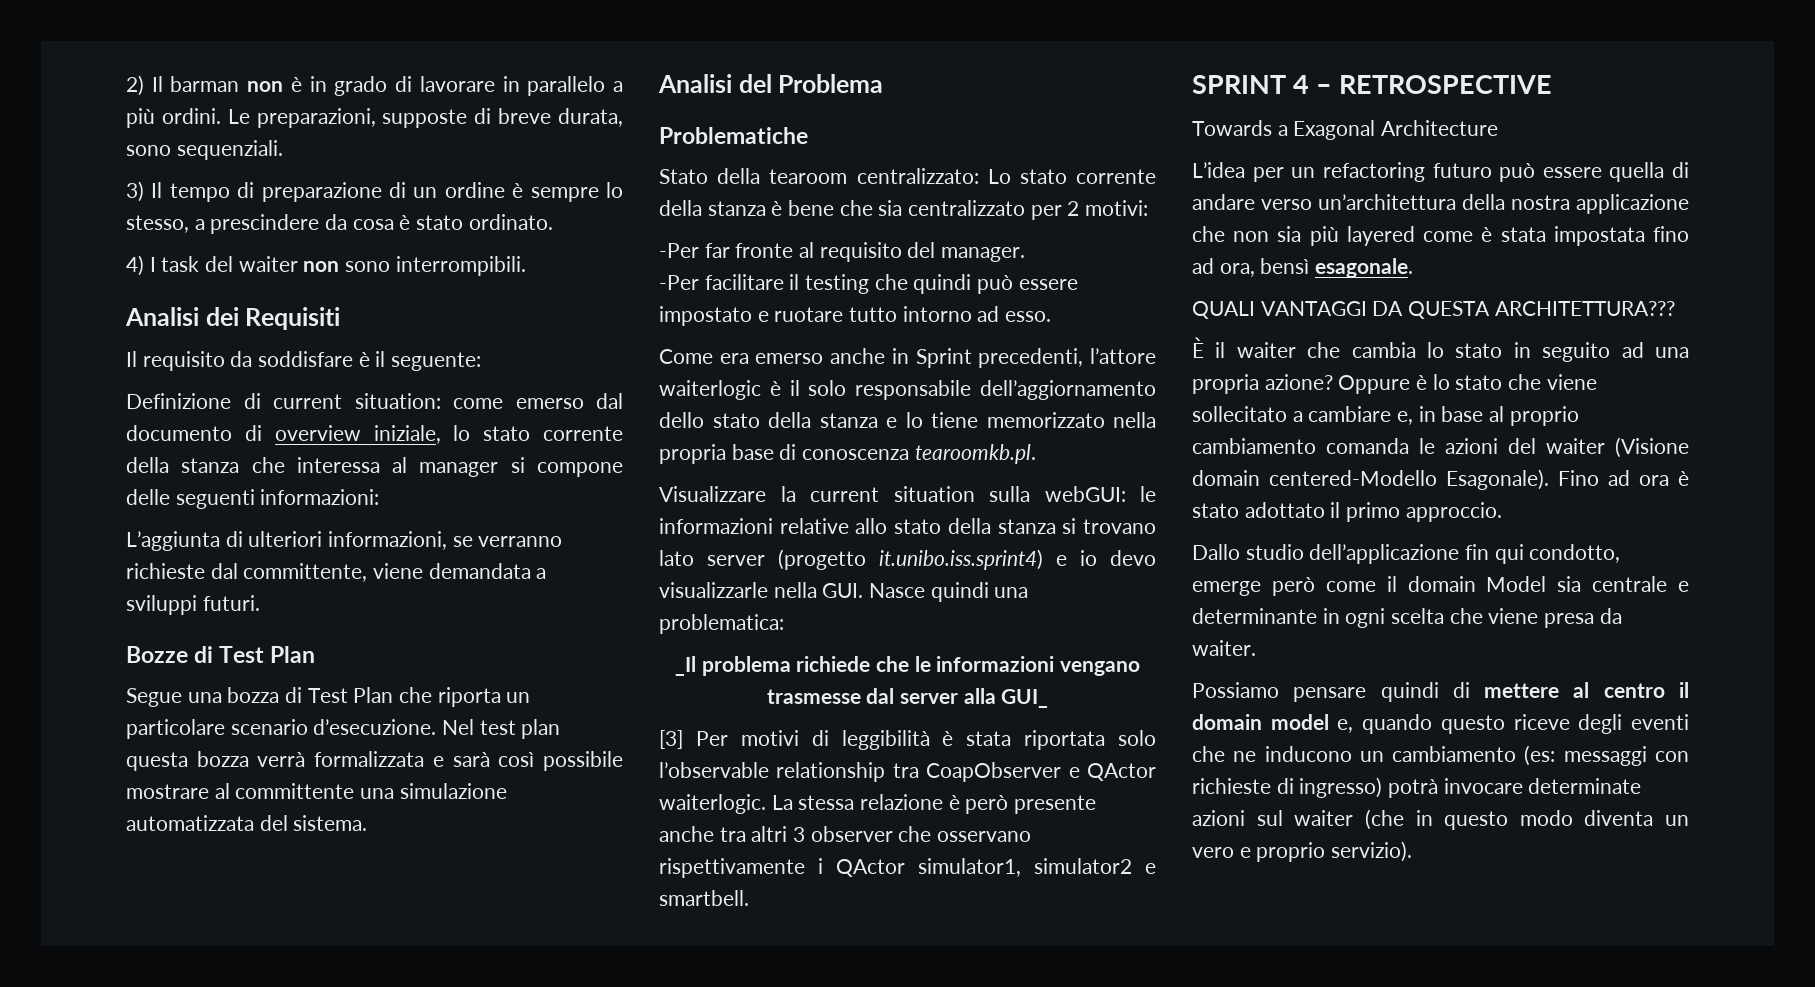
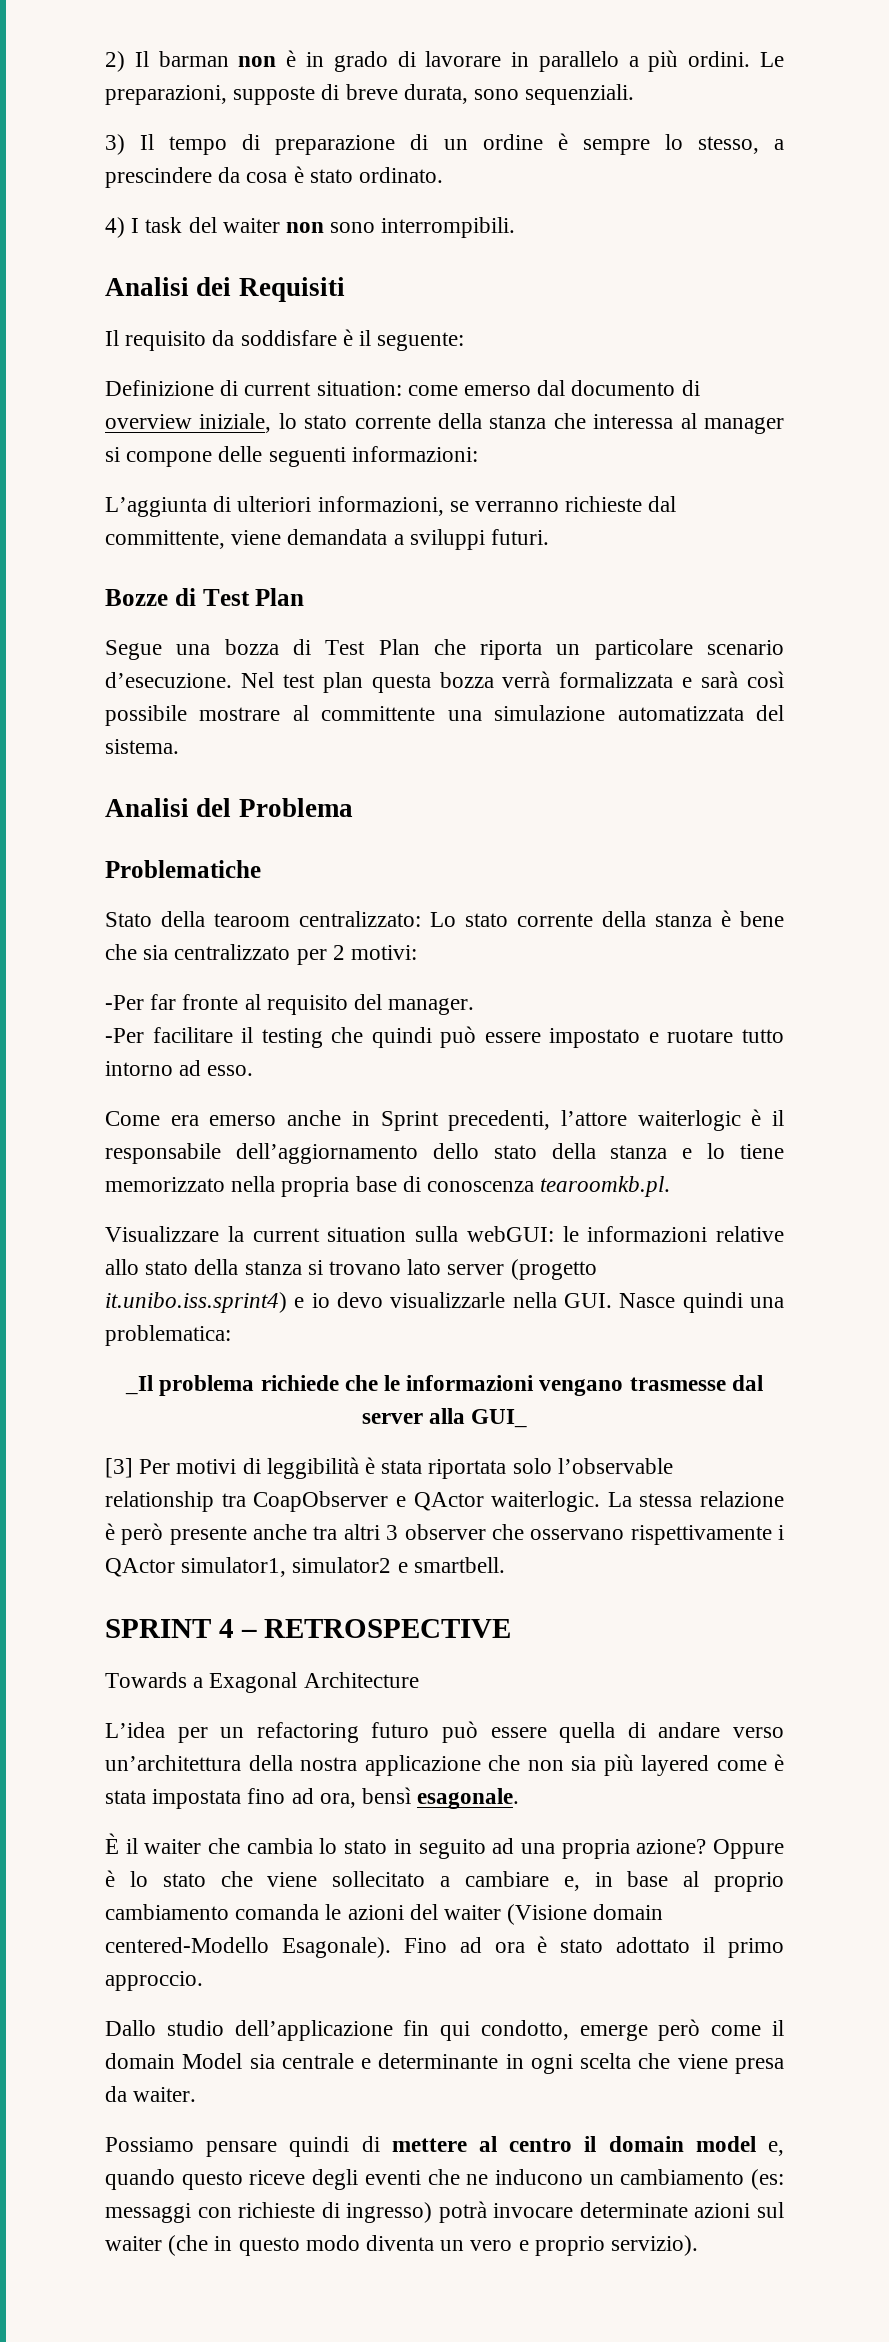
[808,380,847,396] solo -> (784, 1118) none
[1192,301,1675,319] // QUALI VANTAGGI DA QUESTA ARCHITETTURA??? -> (520, 1798) none

